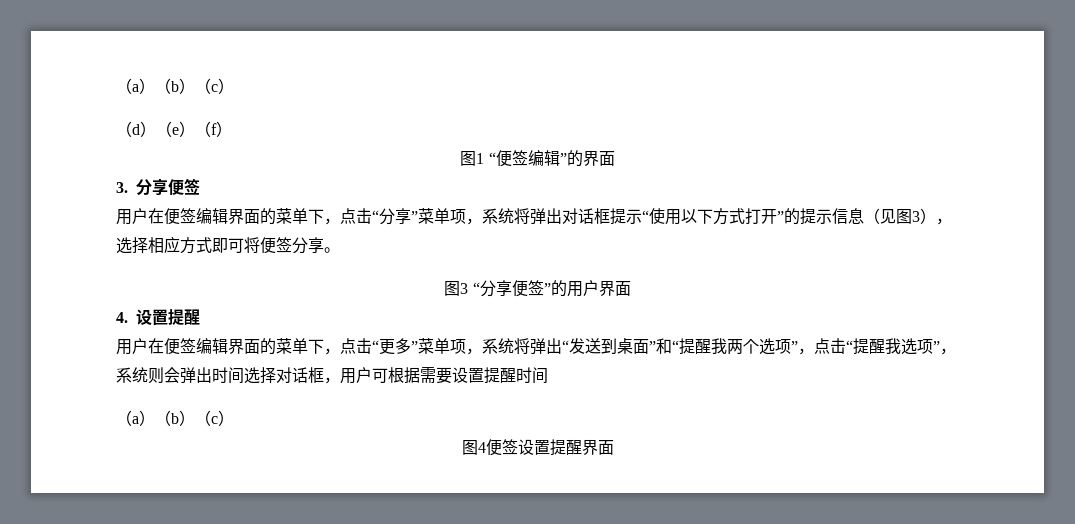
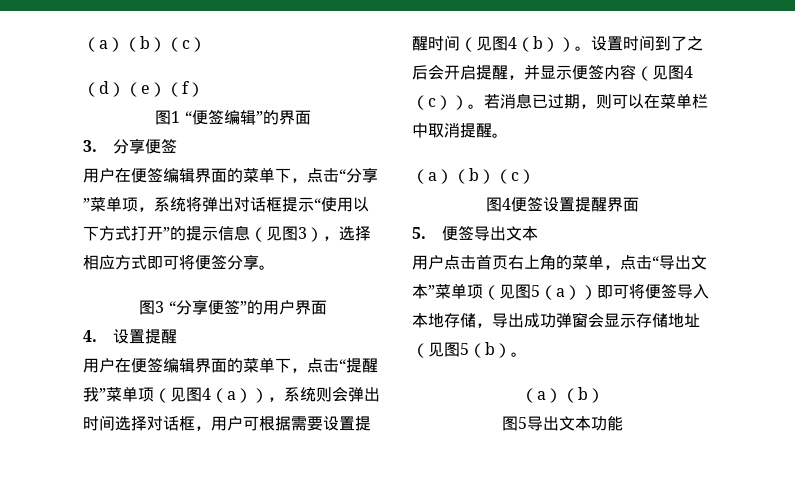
[379,338,940,355] 更多”菜单项，系统将弹出“发送到桌面”和“提醒我两个选项”，点击“提醒我选项” -> [346,358,378,373] [83,386,268,403] 提醒我”菜单项（见图4（a））
(548, 375) none -> [460,35,703,52] [412,64,693,81] [412,93,708,110] [412,123,508,138] （见图4（b））。设置时间到了之后会开启提醒，并显示便签内容（见图4（c））。若消息已过期，则可以在菜单栏中取消提醒。
(614, 447) none -> [412,225,539,241] [412,254,707,270] [412,283,709,300] [412,312,700,328] [412,342,527,358] [520,387,604,403] [501,416,623,431] // 5.便签导出文本 // 用户点击首页右上角的菜单，点击“导出文本”菜单项（见图5（a））即可将便签导入本地存储，导出成功弹窗会显示存储地址（见图5（b）。 // （a）（b） // 图5导出文本功能

